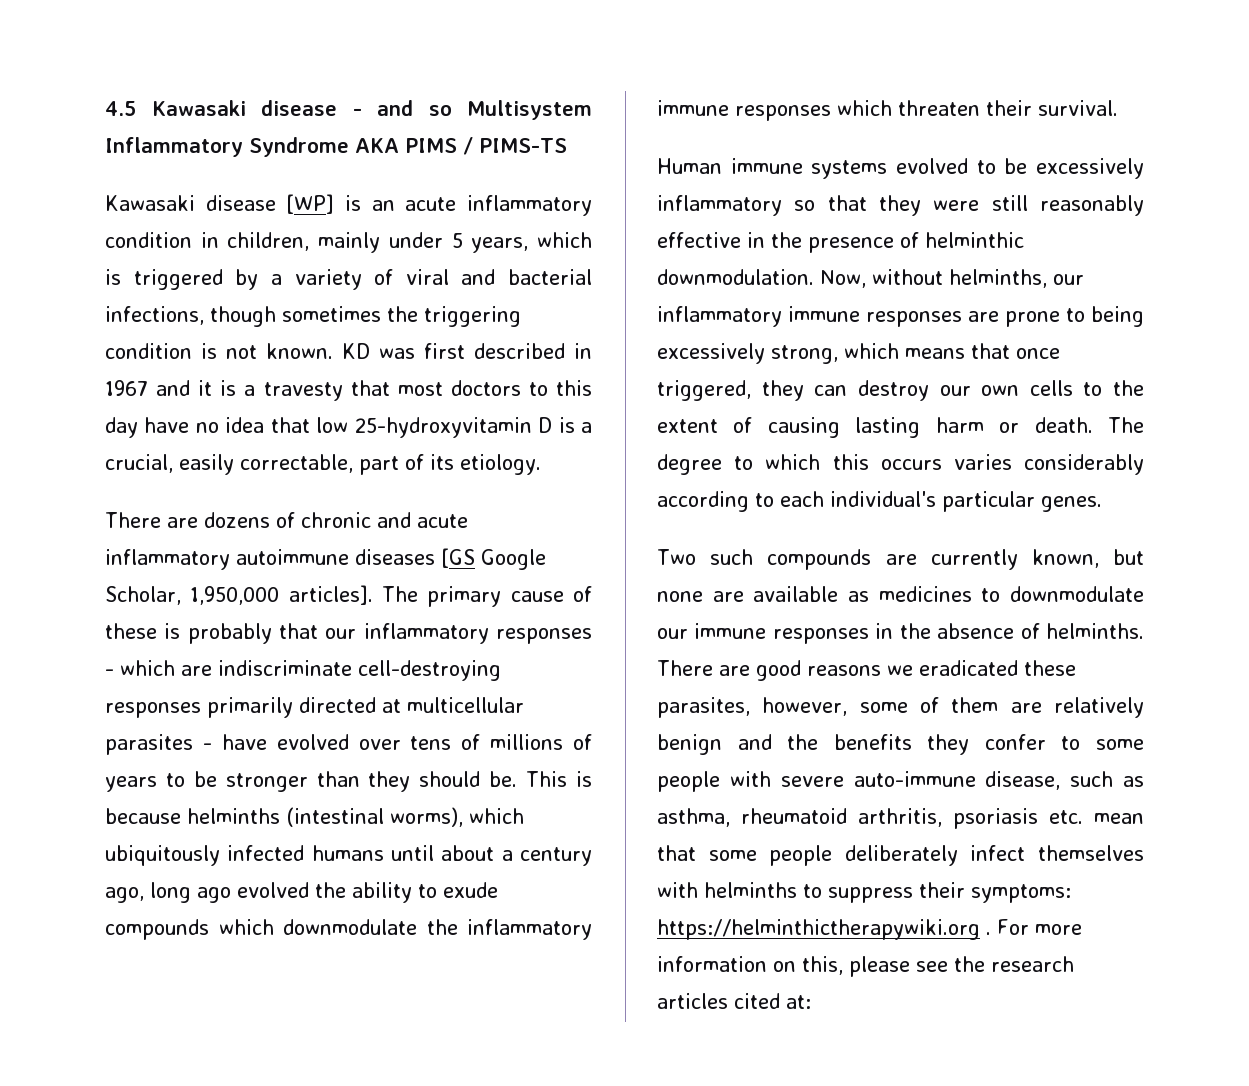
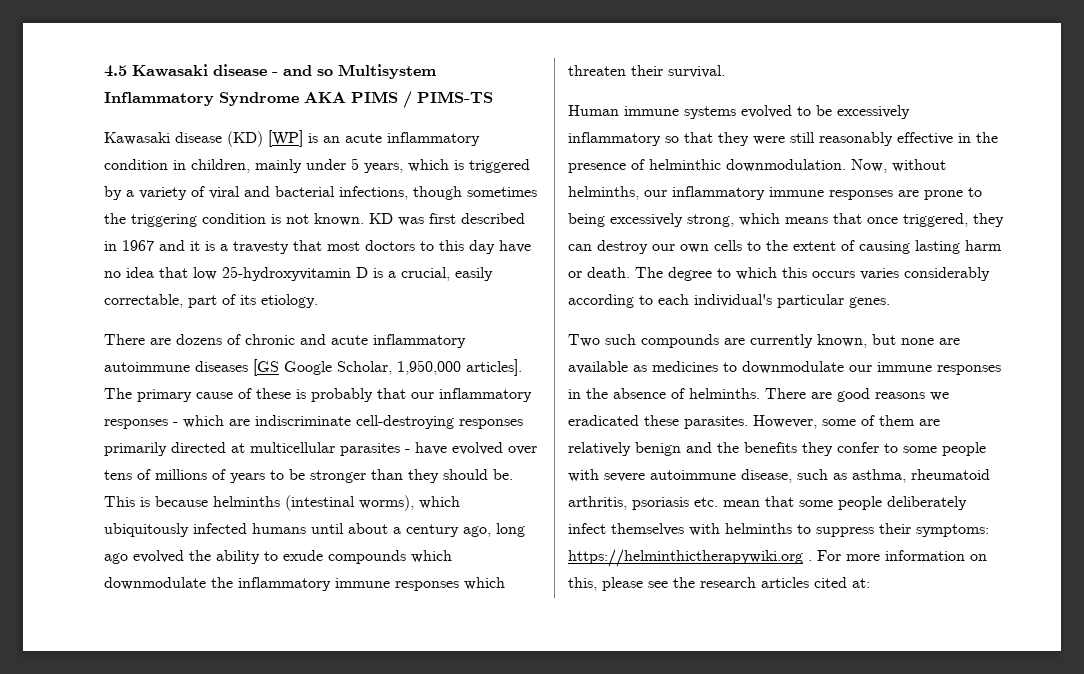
(276, 203) none -> [227,131,263,147] (KD)
[657,697,848,718] parasites, however, -> [684,415,817,429] parasites. However,
[853,771,976,787] auto-immune -> [650,470,736,480] autoimmune

